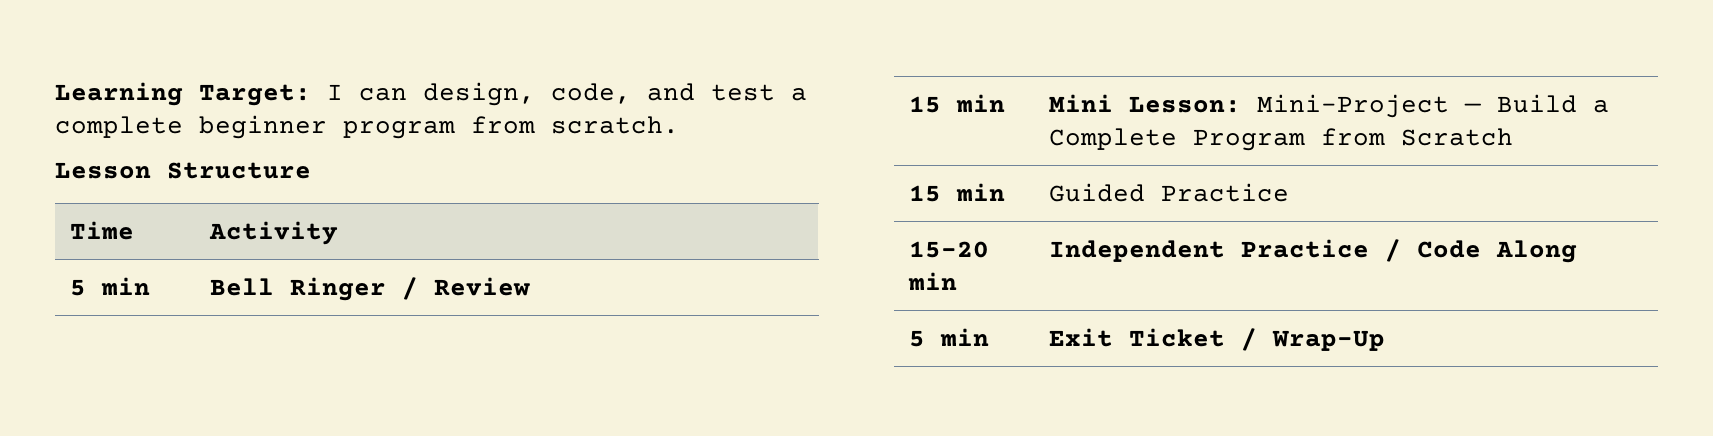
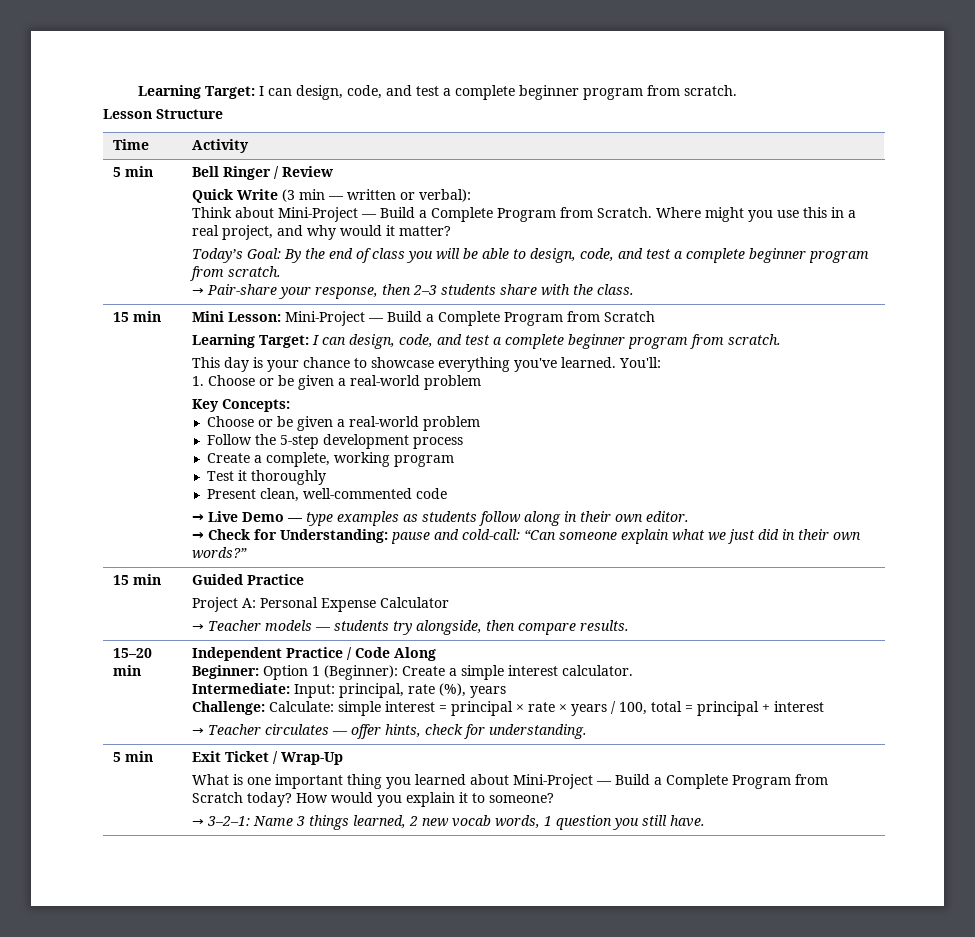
(531, 286) none -> [191,189,471,203] [191,207,856,222] [191,225,451,240] [191,248,869,263] [189,266,281,281] [191,284,634,299] // Quick Write (3 min — written or verbal): // Think about Mini-Project — Build a Complete Program from Scratch. Where might you use this in a real project, and why would it matter? // Today’s Goal: By the end of class you will be able to design, code, and test a complete beginner program from scratch. // → Pair-share your response, then 2–3 students share with the class.
[909,183,1006,202] [1049,183,1290,202] // 15 min | Guided Practice -> [191,334,781,349] [191,357,661,372] [191,375,481,390] [191,399,290,412] [207,416,481,431] [207,434,464,449] [207,452,455,467] [207,470,327,485] [207,488,448,502] [191,511,689,526] [191,529,861,544] [191,547,247,559] [112,574,161,585] [191,574,304,585] [191,597,449,612] [191,620,629,635] // Learning Target: I can design, code, and test a complete beginner program from scratch. // This day is your chance to showcase everything you've learned. You'll: // 1. Choose or be given a real-world problem // Key Concepts: // Choose or be given a real-world problem // Follow the 5-step development process // Create a complete, working program // Test it thoroughly // Present clean, well-commented code // → Live Demo — type examples as students follow along in their own editor. // → Check for Understanding: pause and cold-call: “Can someone explain what we just did in their own words?” // 15 min | Guided Practice // Project A: Personal Expense Calculator // → Teacher models — students try alongside, then compare results.
(1578, 251) none -> [191,665,633,680] [191,683,506,698] [191,701,824,716] [191,724,587,739] // Beginner: Option 1 (Beginner): Create a simple interest calculator. // Intermediate: Input: principal, rate (%), years // Challenge: Calculate: simple interest = principal × rate × years / 100, total = principal + interest // → Teacher circulates — offer hints, check for understanding.
(1386, 340) none -> [191,774,828,789] [191,792,554,807] [191,815,705,830] // What is one important thing you learned about Mini-Project — Build a Complete Program from Scratch today? How would you explain it to someone? // → 3–2–1: Name 3 things learned, 2 new vocab words, 1 question you still have.

